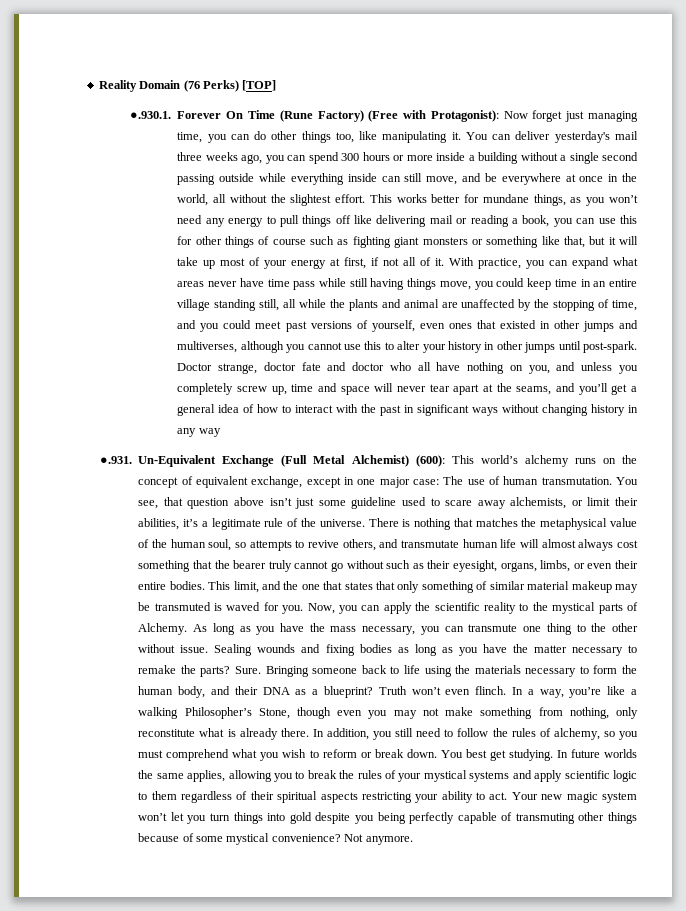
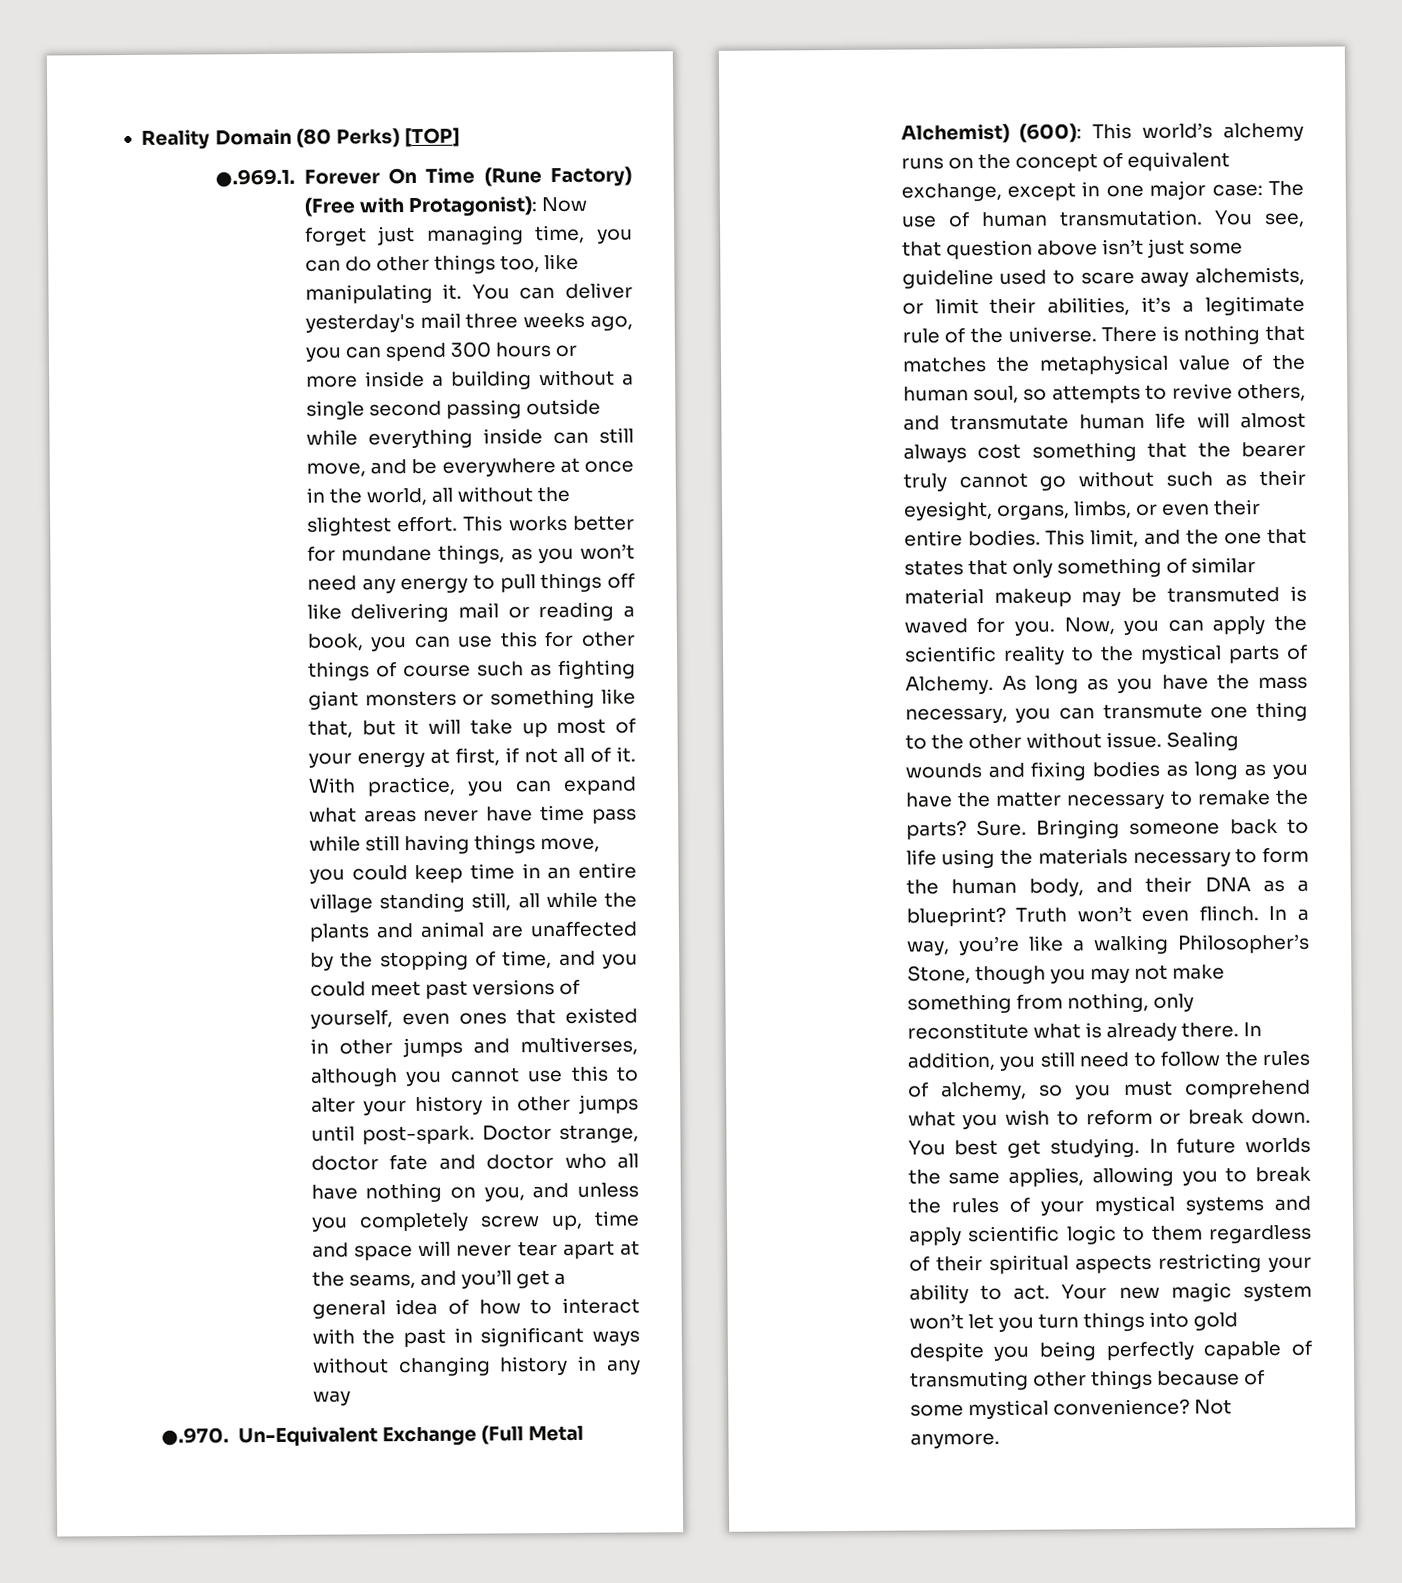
[183,80,200,92] (76 -> [295,128,332,148] (80
[130,111,172,119] ●.930.1. -> [215,168,296,188] ●.969.1.
[100,456,133,464] ●.931. -> [161,1427,230,1446] ●.970.
[337,710,363,716] even -> (1046, 975) none

